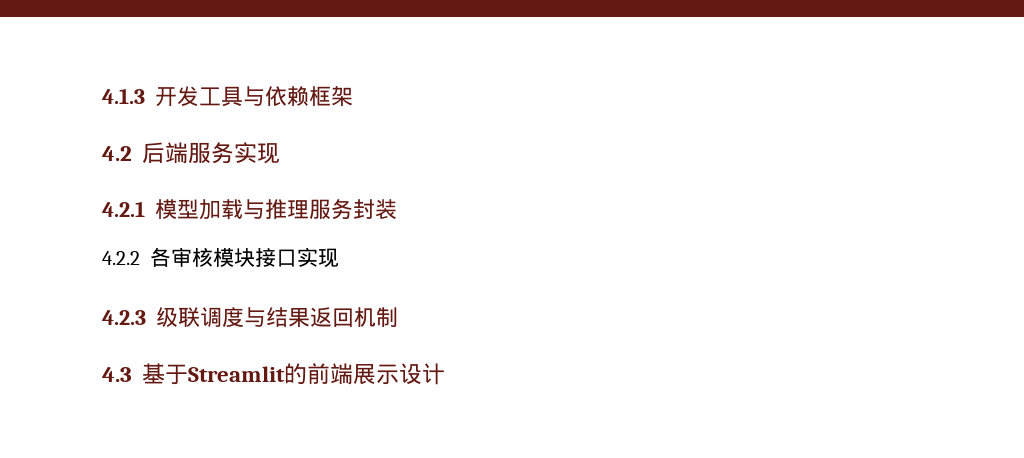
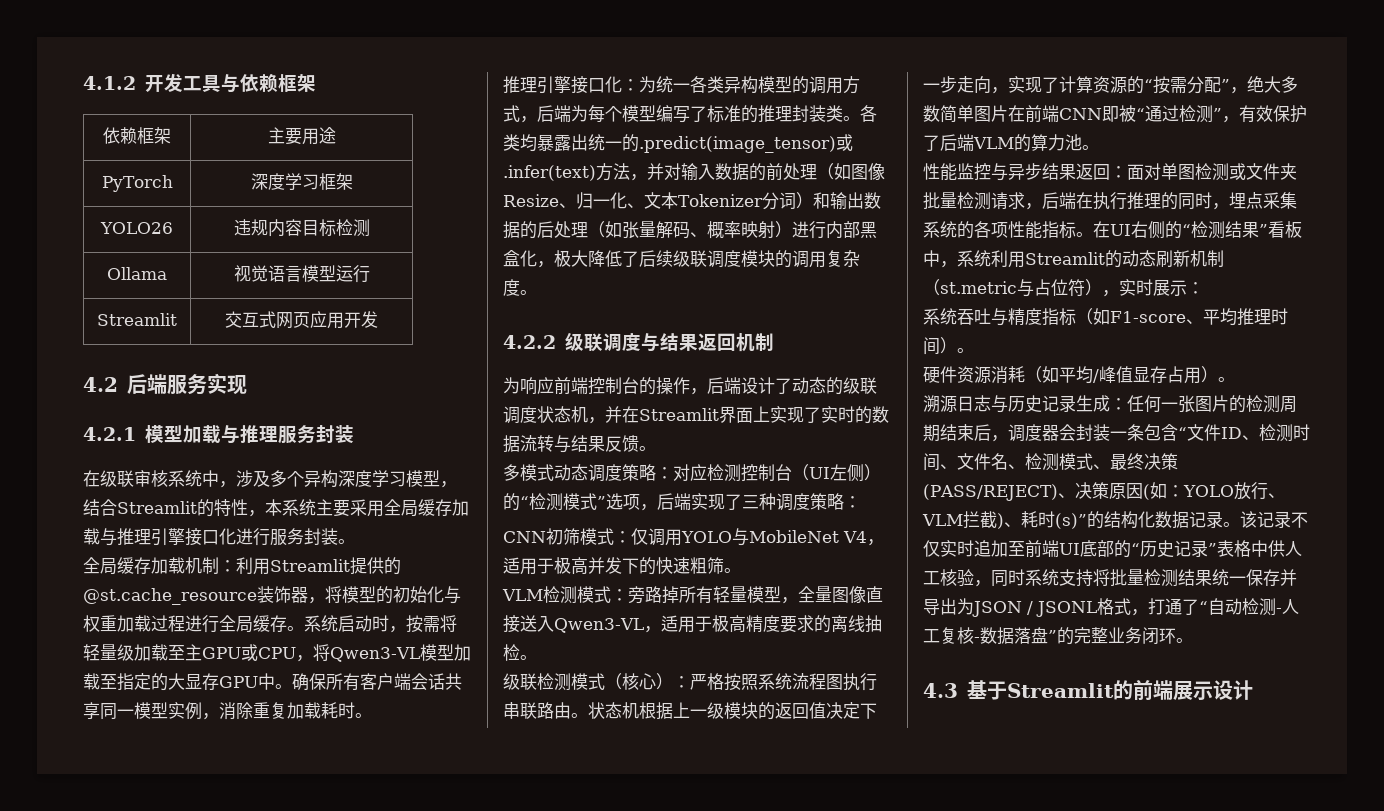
[102,88,145,104] 4.1.3 -> [83,76,136,90] 4.1.2
(354, 96) none -> [103,127,171,144] [267,127,336,145] [101,175,173,192] [250,173,353,190] [100,222,173,234] [233,219,370,237] [107,267,167,280] [233,265,370,283] [97,313,177,326] [225,311,378,329] // 依赖框架 | 主要用途 // PyTorch | 深度学习框架 // YOLO26 | 违规内容目标检测 // Ollama | 视觉语言模型运行 // Streamlit | 交互式网页应用开发
[102,247,340,268] [102,310,146,325] 4.2.2各审核模块接口实现 // 4.2.3 -> [83,470,457,488] [83,499,469,517] [83,528,355,546] [83,557,401,575] [83,586,461,605] [83,615,457,633] [83,644,471,662] [83,673,462,691] [83,702,372,720] [503,76,860,94] [503,105,877,123] [503,134,853,153] [503,163,885,181] [503,192,881,210] [503,221,877,239] [503,250,860,268] [503,279,537,296] [503,335,556,349] 在级联审核系统中，涉及多个异构深度学习模型，结合Streamlit的特性，本系统主要采用全局缓存加载与推理引擎接口化进行服务封装。 // 全局缓存加载机制：利用Streamlit提供的@st.cache_resource装饰器，将模型的初始化与权重加载过程进行全局缓存。系统启动时，按需将轻量级加载至主GPU或CPU，将Qwen3-VL模型加载至指定的大显存GPU中。确保所有客户端会话共享同一模型实例，消除重复加载耗时。 // 推理引擎接口化：为统一各类异构模型的调用方式，后端为每个模型编写了标准的推理封装类。各类均暴露出统一的.predict(image_tensor)或.infer(text)方法，并对输入数据的前处理（如图像Resize、归一化、文本Tokenizer分词）和输出数据的后处理（如张量解码、概率映射）进行内部黑盒化，极大降低了后续级联调度模块的调用复杂度。 // 4.2.2
(399, 317) none -> [503,377,877,395] [503,406,889,424] [503,435,656,453] [503,464,881,482] [503,493,861,511] [503,528,884,546] [503,557,741,575] [502,586,883,604] [503,615,882,633] [503,644,537,661] [503,673,877,691] [503,702,877,720] [923,76,1298,94] [923,105,1307,123] [923,134,1099,152] [923,163,1297,181] [923,192,1297,210] [923,221,1302,239] [923,250,1224,268] [923,279,1204,297] [923,308,1288,326] [923,337,974,355] [923,366,1235,384] [923,395,1297,413] [923,424,1310,442] [923,453,1178,471] [923,482,1285,501] [922,511,1308,529] [923,540,1302,558] [923,569,1297,587] [923,598,1299,617] [923,627,1193,645] // 为响应前端控制台的操作，后端设计了动态的级联调度状态机，并在Streamlit界面上实现了实时的数据流转与结果反馈。 // 多模式动态调度策略：对应检测控制台（UI左侧）的“检测模式”选项，后端实现了三种调度策略： // CNN初筛模式：仅调用YOLO与MobileNet V4，适用于极高并发下的快速粗筛。 // VLM检测模式：旁路掉所有轻量模型，全量图像直接送入Qwen3-VL，适用于极高精度要求的离线抽检。 // 级联检测模式（核心）：严格按照系统流程图执行串联路由。状态机根据上一级模块的返回值决定下一步走向，实现了计算资源的“按需分配”，绝大多数简单图片在前端CNN即被“通过检测”，有效保护了后端VLM的算力池。 // 性能监控与异步结果返回：面对单图检测或文件夹批量检测请求，后端在执行推理的同时，埋点采集系统的各项性能指标。在UI右侧的“检测结果”看板中，系统利用Streamlit的动态刷新机制（st.metric与占位符），实时展示： // 系统吞吐与精度指标（如F1-score、平均推理时间）。 // 硬件资源消耗（如平均/峰值显存占用）。 // 溯源日志与历史记录生成：任何一张图片的检测周期结束后，调度器会封装一条包含“文件ID、检测时间、文件名、检测模式、最终决策(PASS/REJECT)、决策原因(如：YOLO放行、VLM拦截)、耗时(s)”的结构化数据记录。该记录不仅实时追加至前端UI底部的“历史记录”表格中供人工核验，同时系统支持将批量检测结果统一保存并导出为JSON / JSONL格式，打通了“自动检测-人工复核-数据落盘”的完整业务闭环。

